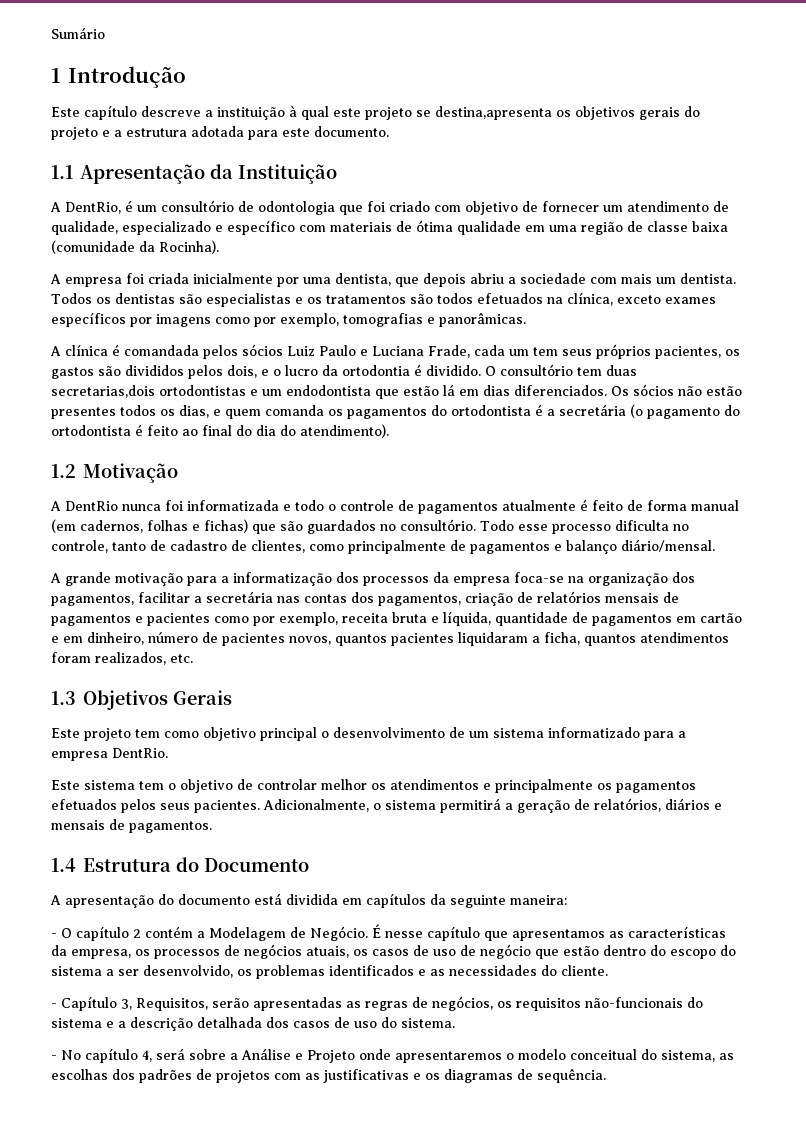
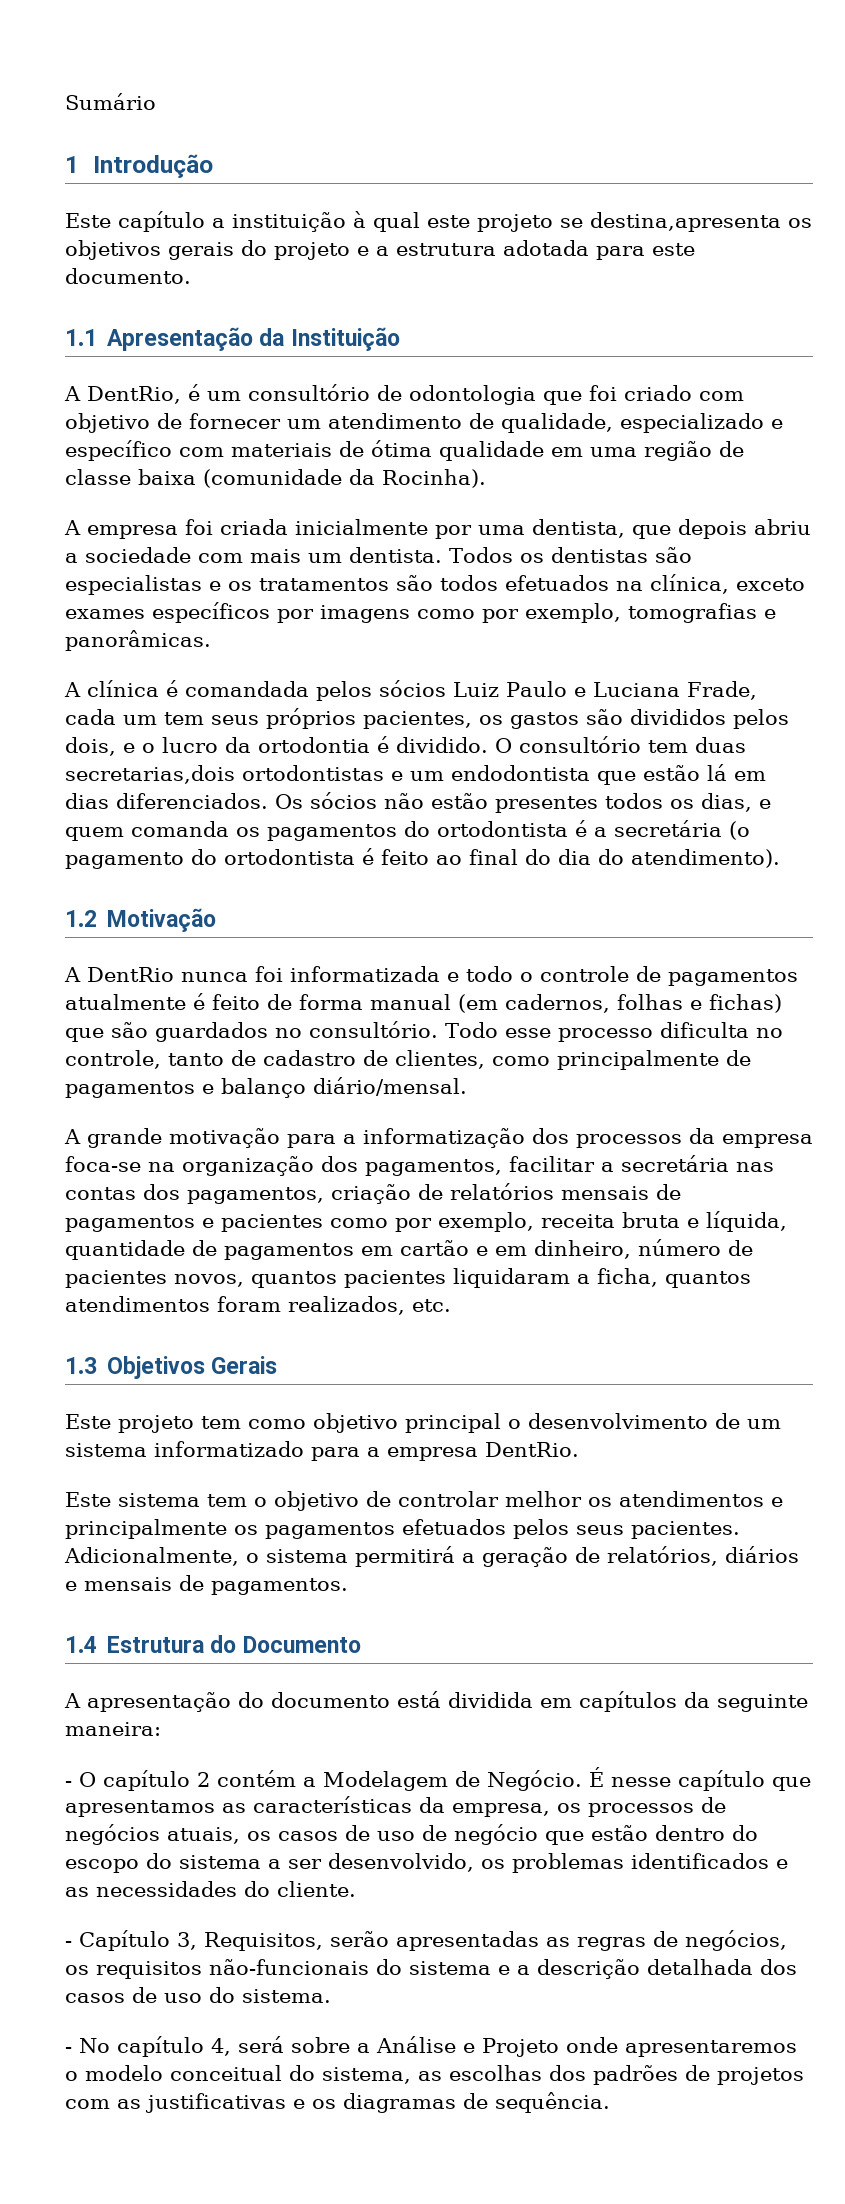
[141,106,201,117] descreve -> (205, 221) none

